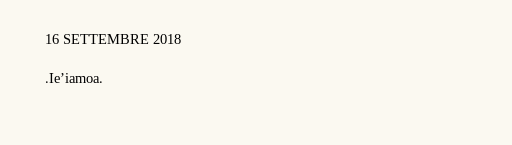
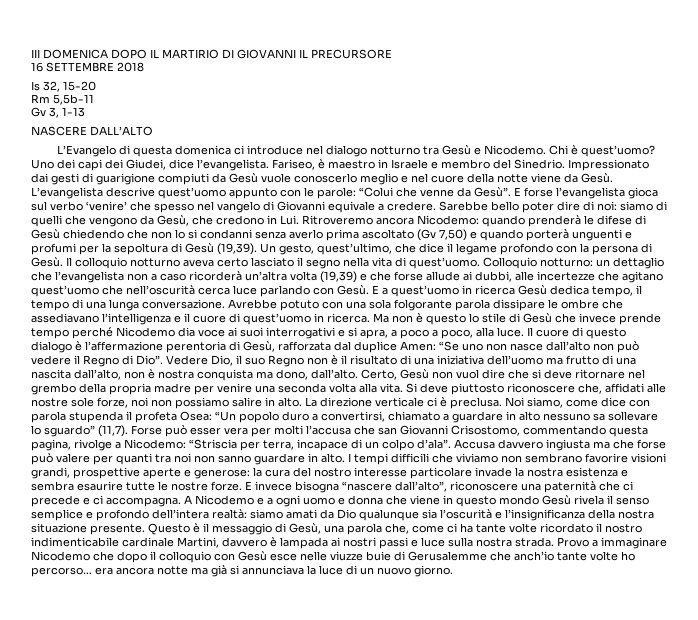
[45,34,181,44] [45,73,103,83] 16 SETTEMBRE 2018 // .Ie’iamoa. -> [31,49,392,59] [31,62,144,72] [31,81,96,92] [31,94,94,105] [31,107,85,118] [31,126,153,136] [56,145,655,157] [31,159,649,171] [31,173,613,185] [31,187,658,199] [31,201,667,213] [31,215,646,227] [31,229,632,241] [31,243,652,255] [31,257,664,269] [31,271,663,283] [31,285,642,297] [31,299,623,311] [31,313,661,325] [31,327,626,339] [31,341,639,353] [31,355,636,367] [31,369,645,381] [31,383,666,395] [31,397,650,409] [31,411,658,423] [31,425,648,437] [31,439,666,451] [31,453,666,465] [31,467,628,479] [31,481,633,493] [31,495,649,507] [31,509,654,521] [31,523,642,535] [31,537,667,549] [31,551,635,563] [31,565,453,577] III DOMENICA DOPO IL MARTIRIO DI GIOVANNI IL PRECURSORE // 16 SETTEMBRE 2018 // Is 32, 15-20 // Rm 5,5b-11 // Gv 3, 1-13 // NASCERE DALL’ALTO // L’Evangelo di questa domenica ci introduce nel dialogo notturno tra Gesù e Nicodemo. Chi è quest’uomo? Uno dei capi dei Giudei, dice l’evangelista. Fariseo, è maestro in Israele e membro del Sinedrio. Impressionato dai gesti di guarigione compiuti da Gesù vuole conoscerlo meglio e nel cuore della notte viene da Gesù. L’evangelista descrive quest’uomo appunto con le parole: “Colui che venne da Gesù”. E forse l’evangelista gioca sul verbo ‘venire’ che spesso nel vangelo di Giovanni equivale a credere. Sarebbe bello poter dire di noi: siamo di quelli che vengono da Gesù, che credono in Lui. Ritroveremo ancora Nicodemo: quando prenderà le difese di Gesù chiedendo che non lo si condanni senza averlo prima ascoltato (Gv 7,50) e quando porterà unguenti e profumi per la sepoltura di Gesù (19,39). Un gesto, quest’ultimo, che dice il legame profondo con la persona di Gesù. Il colloquio notturno aveva certo lasciato il segno nella vita di quest’uomo. Colloquio notturno: un dettaglio che l’evangelista non a caso ricorderà un’altra volta (19,39) e che forse allude ai dubbi, alle incertezze che agitano quest’uomo che nell’oscurità cerca luce parlando con Gesù. E a quest’uomo in ricerca Gesù dedica tempo, il tempo di una lunga conversazione. Avrebbe potuto con una sola folgorante parola dissipare le ombre che assediavano l’intelligenza e il cuore di quest’uomo in ricerca. Ma non è questo lo stile di Gesù che invece prende tempo perché Nicodemo dia voce ai suoi interrogativi e si apra, a poco a poco, alla luce. Il cuore di questo dialogo è l’affermazione perentoria di Gesù, rafforzata dal duplice Amen: “Se uno non nasce dall’alto non può vedere il Regno di Dio”. Vedere Dio, il suo Regno non è il risultato di una iniziativa dell’uomo ma frutto di una nascita dall’alto, non è nostra conquista ma dono, dall’alto. Certo, Gesù non vuol dire che si deve ritornare nel grembo della propria madre per venire una seconda volta alla vita. Si deve piuttosto riconoscere che, affidati alle nostre sole forze, noi non possiamo salire in alto. La direzione verticale ci è preclusa. Noi siamo, come dice con parola stupenda il profeta Osea: “Un popolo duro a convertirsi, chiamato a guardare in alto nessuno sa sollevare lo sguardo” (11,7). Forse può esser vera per molti l’accusa che san Giovanni Crisostomo, commentando questa pagina, rivolge a Nicodemo: “Striscia per terra, incapace di un colpo d’ala”. Accusa davvero ingiusta ma che forse può valere per quanti tra noi non sanno guardare in alto. I tempi difficili che viviamo non sembrano favorire visioni grandi, prospettive aperte e generose: la cura del nostro interesse particolare invade la nostra esistenza e sembra esaurire tutte le nostre forze. E invece bisogna “nascere dall’alto”, riconoscere una paternità che ci precede e ci accompagna. A Nicodemo e a ogni uomo e donna che viene in questo mondo Gesù rivela il senso semplice e profondo dell’intera realtà: siamo amati da Dio qualunque sia l’oscurità e l’insignificanza della nostra situazione presente. Questo è il messaggio di Gesù, una parola che, come ci ha tante volte ricordato il nostro indimenticabile cardinale Martini, davvero è lampada ai nostri passi e luce sulla nostra strada. Provo a immaginare Nicodemo che dopo il colloquio con Gesù esce nelle viuzze buie di Gerusalemme che anch’io tante volte ho percorso… era ancora notte ma già si annunciava la luce di un nuovo giorno.

